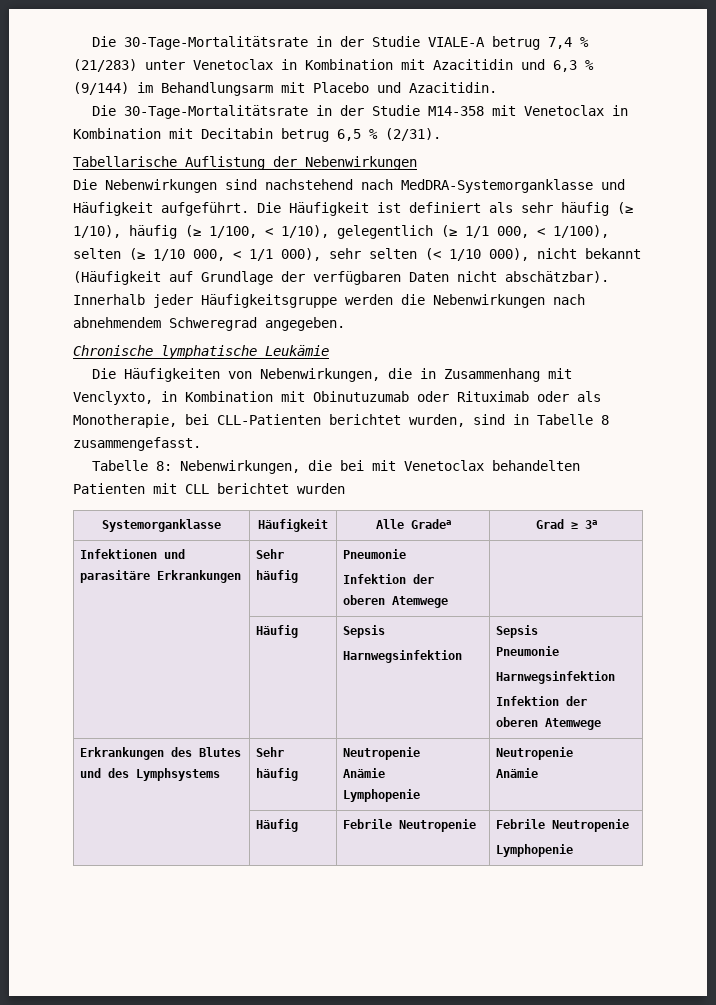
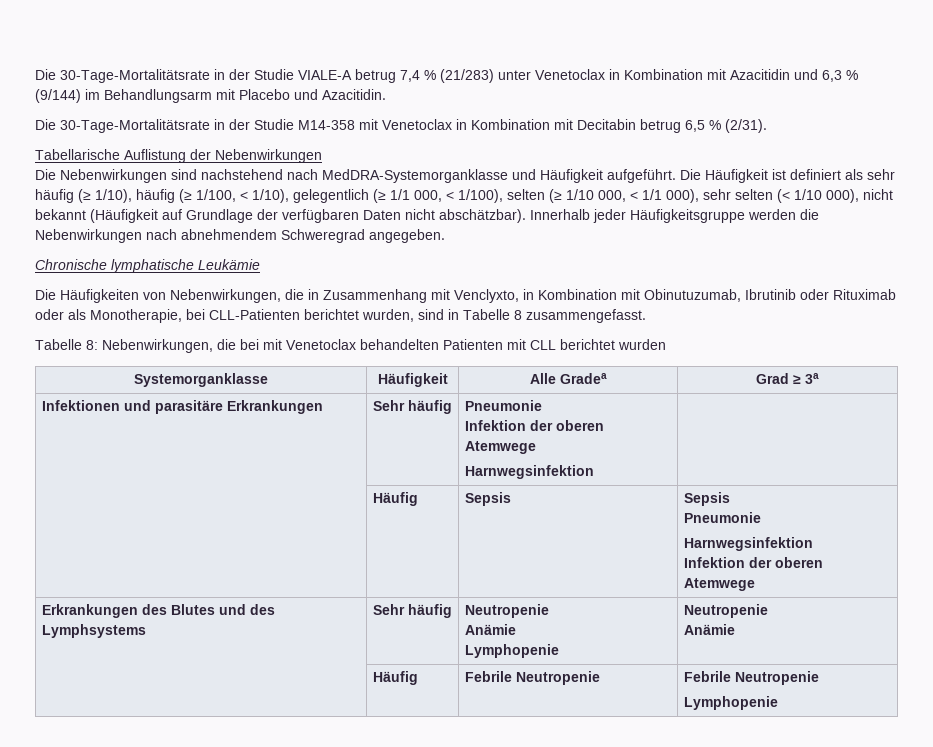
[313,391,409,402] Obinutuzumab -> [644,289,796,302] Obinutuzumab, Ibrutinib
(449, 602) none -> [464,465,594,479] // Harnwegsinfektion
[343,650,463,663] // Harnwegsinfektion -> (511, 499) none

